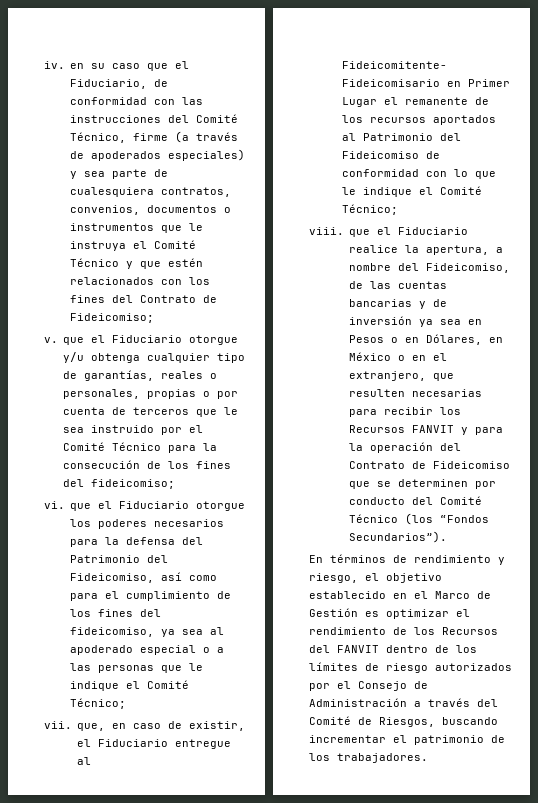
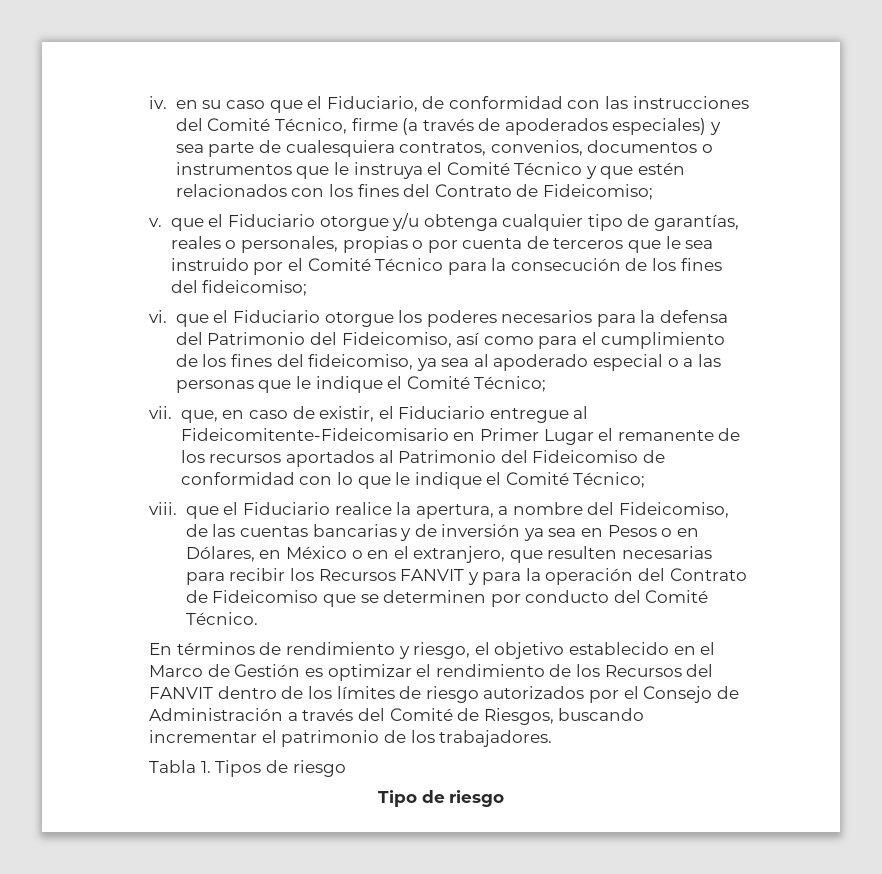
[349,513,490,525] [349,531,448,543] Técnico (los “Fondos Secundarios”). -> [185,612,258,625] Técnico.
(428, 758) none -> [149,760,346,777] [377,790,505,807] // Tabla 1. Tipos de riesgo // Tipo de riesgo

